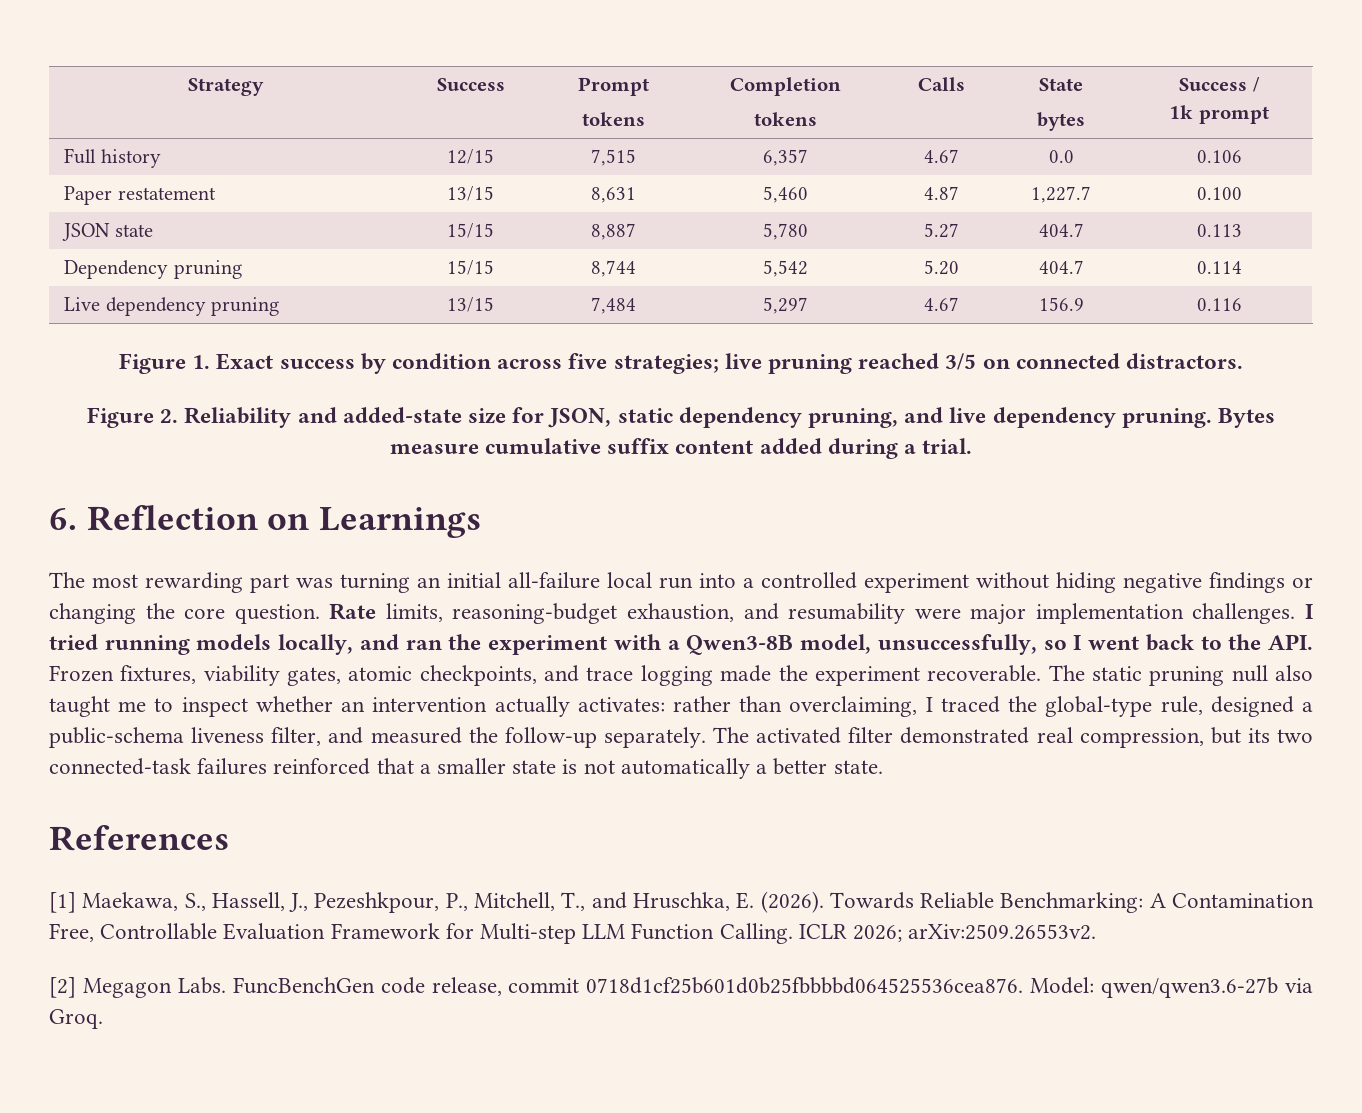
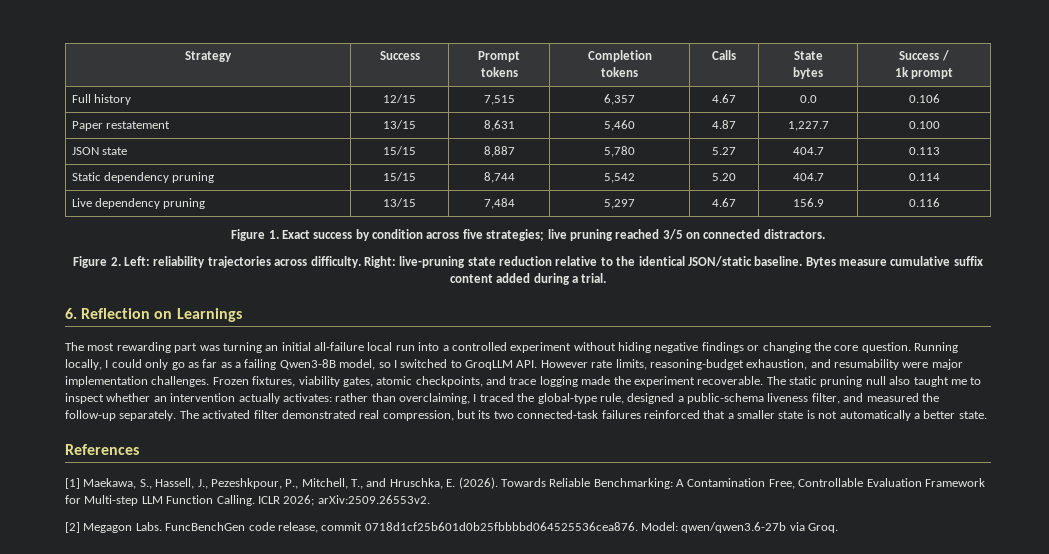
[64,260,169,279] Dependency -> [71,172,169,183] Static dependency
[184,407,1212,428] Reliability and added-state size for JSON, static dependency pruning, and live dependency pruning. -> [124,256,803,268] Left: reliability trajectories across difficulty. Right: live-pruning state reduction relative to the identical JSON/static baseline.
[329,603,377,620] Rate -> [914,342,958,353] [65,359,613,370] Running locally, I could only go as far as a failing Qwen3-8B model, so I switched to GroqLLM API. However rate
[1305,604,1313,619] [49,634,1313,655] I tried running models locally, and ran the experiment with a Qwen3-8B model, unsuccessfully, so I went back to the API. -> (210, 381) none

